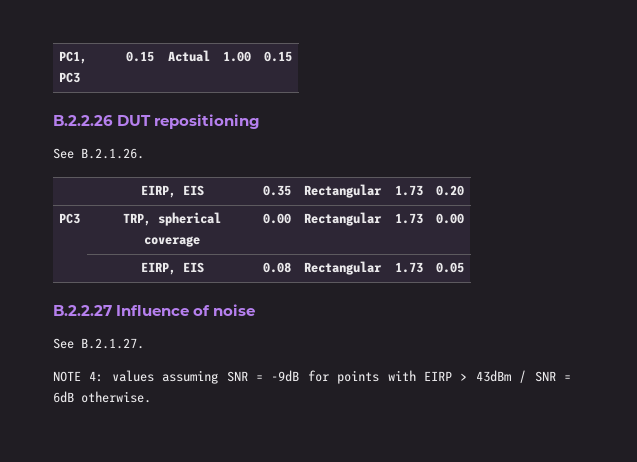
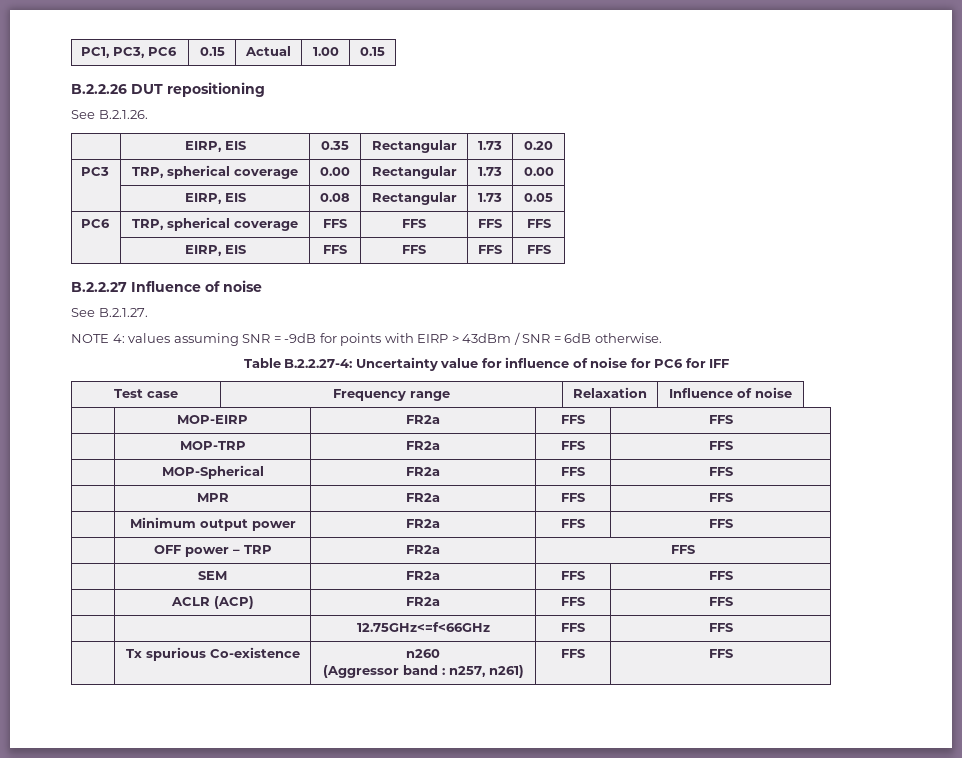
[59,72,81,83] PC3 -> [113,47,178,58] PC3, PC6
(464, 267) none -> [81,219,111,228] [132,217,298,231] [323,219,347,228] [402,219,426,228] [478,219,502,228] [526,219,551,228] [184,245,246,256] [323,245,347,254] [402,245,426,254] [478,245,502,254] [526,245,551,254] // PC6 | TRP, spherical coverage | FFS | FFS | FFS | FFS // | EIRP, EIS | FFS | FFS | FFS | FFS
(151, 397) none -> [243,357,730,371] [114,389,178,398] [333,389,450,401] [573,387,647,398] [669,387,792,398] [177,415,248,424] [406,415,440,424] [561,415,585,424] [708,415,733,424] [179,441,246,450] [406,441,440,450] [561,441,585,450] [708,441,733,450] [161,465,264,479] [406,467,440,476] [561,467,585,476] [708,467,733,476] [196,493,229,502] [406,493,440,502] [561,493,585,502] [708,493,733,502] [129,517,296,531] [406,519,440,528] [561,519,585,528] [708,519,733,528] [153,545,272,557] [406,545,440,554] [671,545,695,554] [198,571,227,580] [406,571,440,580] [561,571,585,580] [708,571,733,580] [170,596,254,609] [406,597,440,606] [561,597,585,606] [708,597,733,606] [356,622,490,632] [561,623,585,632] [708,623,733,632] [125,647,300,661] [406,649,440,658] [322,665,524,678] [561,649,585,658] [708,649,733,658] // Table B.2.2.27-4: Uncertainty value for influence of noise for PC6 for IFF // Test case | Frequency range | Relaxation | Influence of noise // | MOP-EIRP | FR2a | FFS | FFS // | MOP-TRP | FR2a | FFS | FFS // | MOP-Spherical | FR2a | FFS | FFS // | MPR | FR2a | FFS | FFS // | Minimum output power | FR2a | FFS | FFS // | OFF power – TRP | FR2a | FFS // | SEM | FR2a | FFS | FFS // | ACLR (ACP) | FR2a | FFS | FFS // | | 12.75GHz<=f<66GHz | FFS | FFS // | Tx spurious Co-existence | n260 // (Aggressor band : n257, n261) | FFS | FFS

